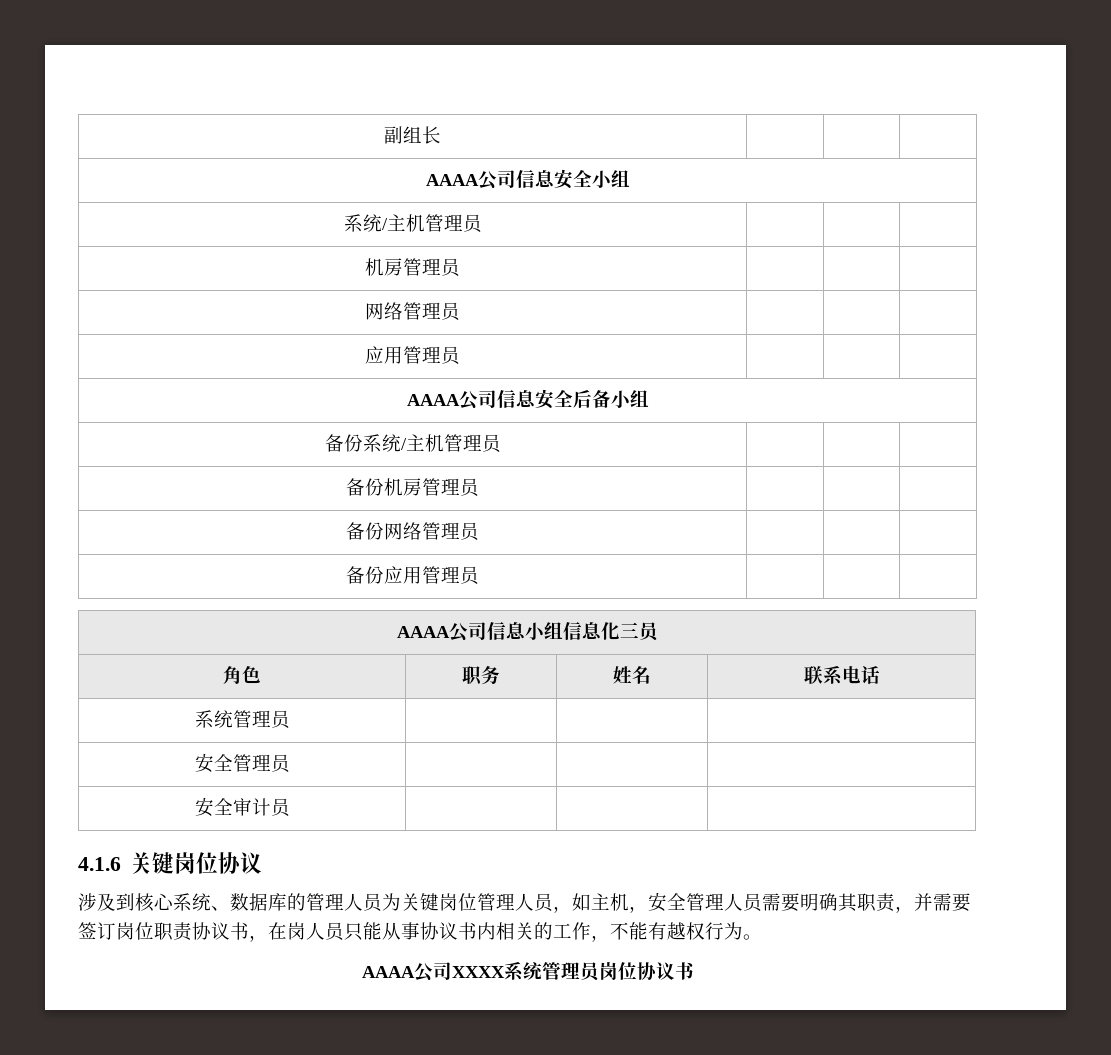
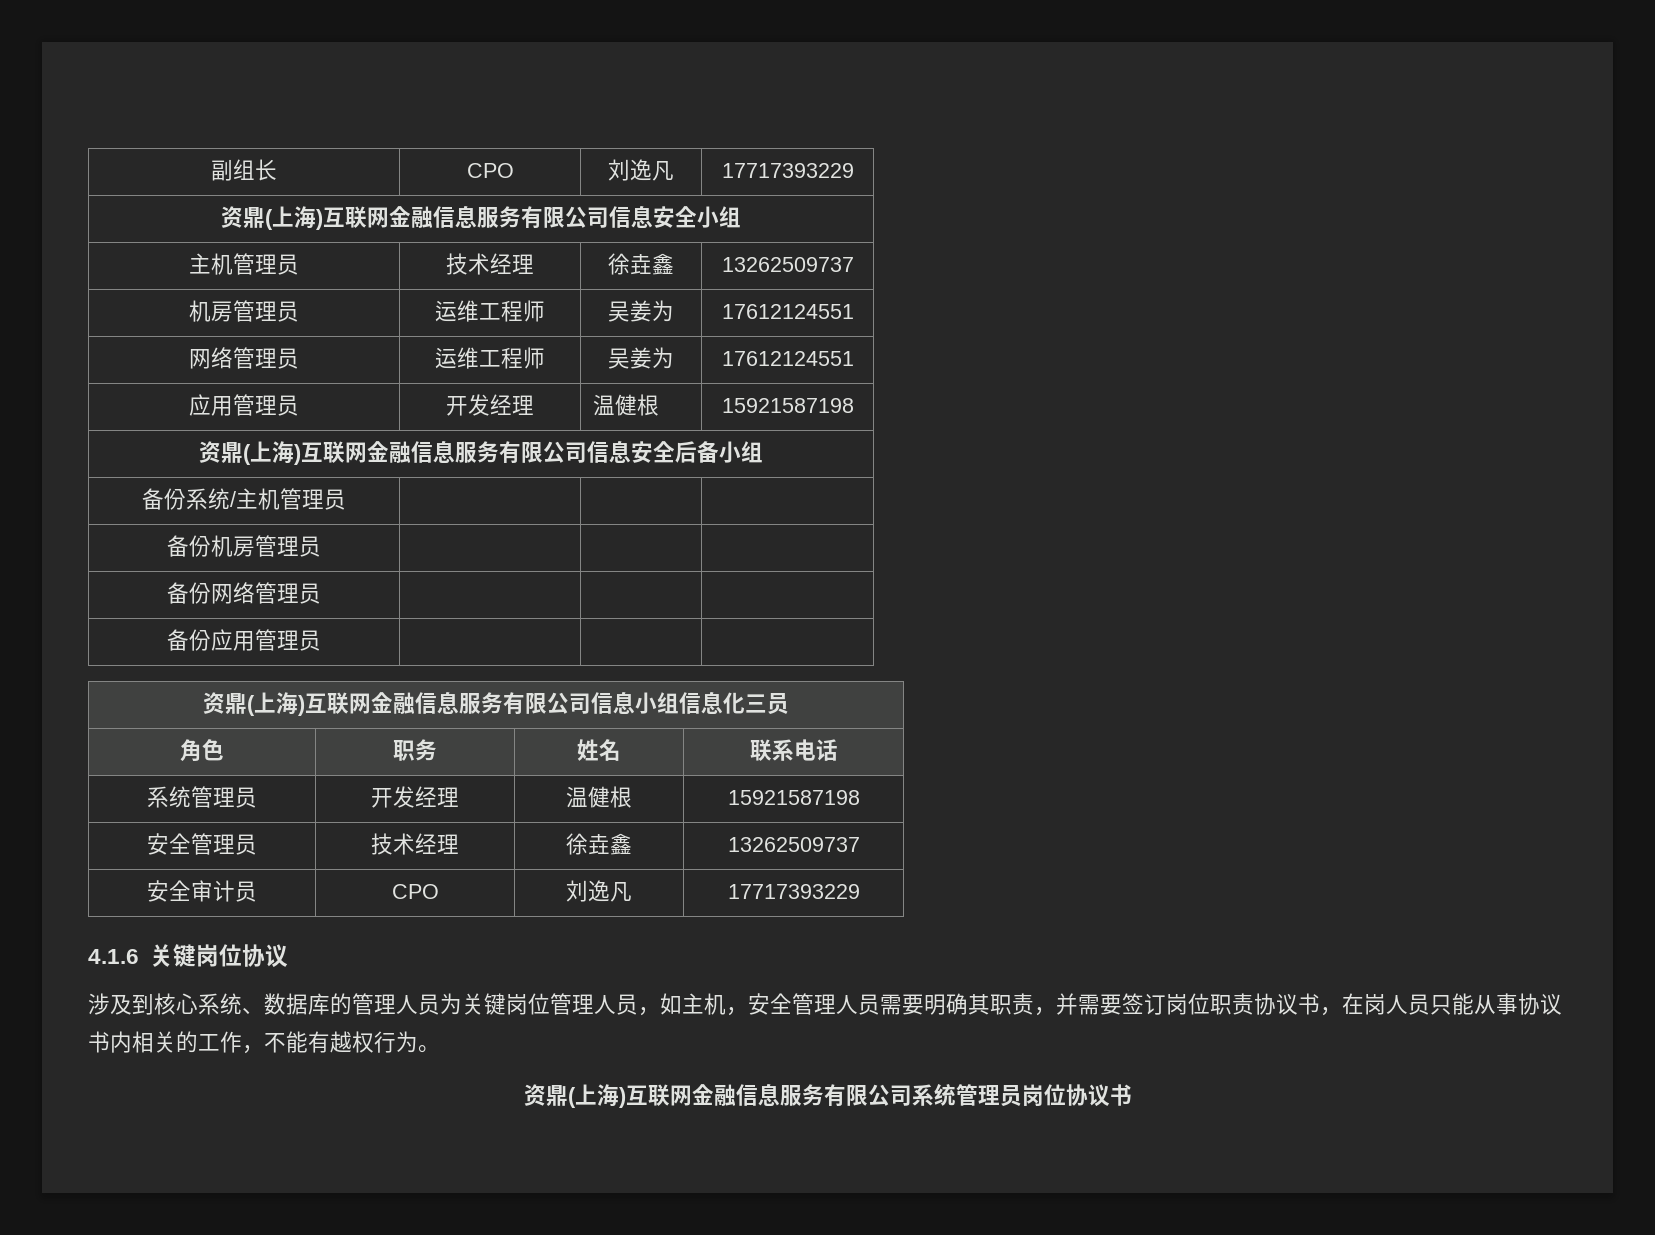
[425,174,479,186] | | // AAAA -> [466,163,514,178] [608,159,674,181] [721,163,854,178] [221,205,565,230] CPO | 刘逸凡 | 17717393229 // 资鼎(上海)互联网金融信息服务有限
[343,214,483,233] [365,258,461,277] [365,302,461,321] [365,346,461,365] [406,394,460,406] 系统/主机管理员 | | | // 机房管理员 | | | // 网络管理员 | | | // 应用管理员 | | | // AAAA -> [189,253,299,275] [446,253,534,275] [608,253,674,275] [721,257,854,272] [189,300,299,322] [435,300,545,322] [608,300,674,322] [721,304,854,319] [189,347,299,369] [435,347,545,369] [608,347,674,369] [721,351,854,366] [189,394,299,416] [446,394,534,416] [592,394,659,416] [721,398,854,413] [199,440,543,465] 主机管理员 | 技术经理 | 徐垚鑫 | 13262509737 // 机房管理员 | 运维工程师 | 吴姜为 | 17612124551 // 网络管理员 | 运维工程师 | 吴姜为 | 17612124551 // 应用管理员 | 开发经理 | 温健根 | 15921587198 // 资鼎(上海)互联网金融信息服务有限
[396,626,450,638] AAAA -> [203,691,547,716] 资鼎(上海)互联网金融信息服务有限
[194,753,291,773] | | // 安全管理员 | | | -> [371,786,459,808] [566,786,632,808] [727,790,860,805] [147,833,257,855] [371,833,459,855] [566,833,632,855] [727,837,860,852] 开发经理 | 温健根 | 15921587198 // 安全管理员 | 技术经理 | 徐垚鑫 | 13262509737
(291, 807) | | -> [391,884,439,899] [566,880,632,902] [727,884,860,899] CPO | 刘逸凡 | 17717393229
[361,962,505,982] AAAA公司XXXX -> [523,1083,912,1108] 资鼎(上海)互联网金融信息服务有限公司

